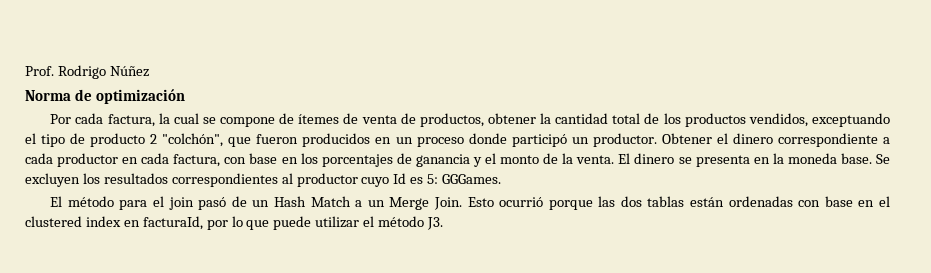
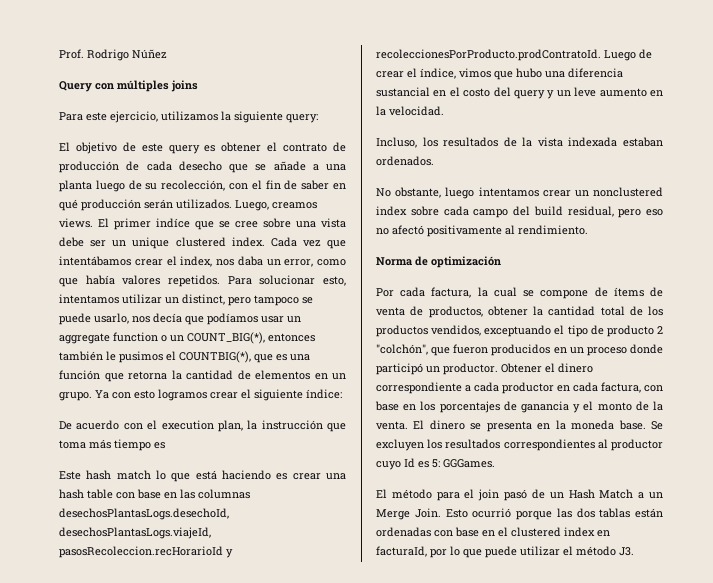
(149, 71) none -> [59,80,198,92] [59,111,318,123] [59,142,346,154] [59,161,346,173] [59,180,347,192] [59,199,317,211] [59,218,346,230] [59,237,346,249] [59,256,346,267] [59,275,346,287] [59,294,313,306] [59,313,301,325] [59,332,315,344] [59,351,310,363] [59,370,346,382] [59,389,342,401] [59,420,346,432] [59,439,165,451] [59,470,346,482] [59,489,250,499] [59,508,229,520] [59,527,211,539] [59,546,233,558] [376,49,652,61] [376,68,623,80] [376,87,663,99] [376,106,444,116] [376,137,663,148] [376,156,434,166] [376,187,663,199] [376,206,663,218] [376,225,588,237] // Query con múltiples joins // Para este ejercicio, utilizamos la siguiente query: // El objetivo de este query es obtener el contrato de producción de cada desecho que se añade a una planta luego de su recolección, con el fin de saber en qué producción serán utilizados. Luego, creamos views. El primer indíce que se cree sobre una vista debe ser un unique clustered index. Cada vez que intentábamos crear el index, nos daba un error, como que había valores repetidos. Para solucionar esto, intentamos utilizar un distinct, pero tampoco se puede usarlo, nos decía que podíamos usar un aggregate function o un COUNT_BIG(*), entonces también le pusimos el COUNTBIG(*), que es una función que retorna la cantidad de elementos en un grupo. Ya con esto logramos crear el siguiente índice: // De acuerdo con el execution plan, la instrucción que toma más tiempo es // Este hash match lo que está haciendo es crear una hash table con base en las columnas desechosPlantasLogs.desechoId, desechosPlantasLogs.viajeId, pasosRecoleccion.recHorarioId y recoleccionesPorProducto.prodContratoId. Luego de crear el índice, vimos que hubo una diferencia sustancial en el costo del query y un leve aumento en la velocidad. // Incluso, los resultados de la vista indexada estaban ordenados. // No obstante, luego intentamos crear un nonclustered index sobre cada campo del build residual, pero eso no afectó positivamente al rendimiento.
[298,114,340,124] ítemes -> [613,287,644,297] ítems

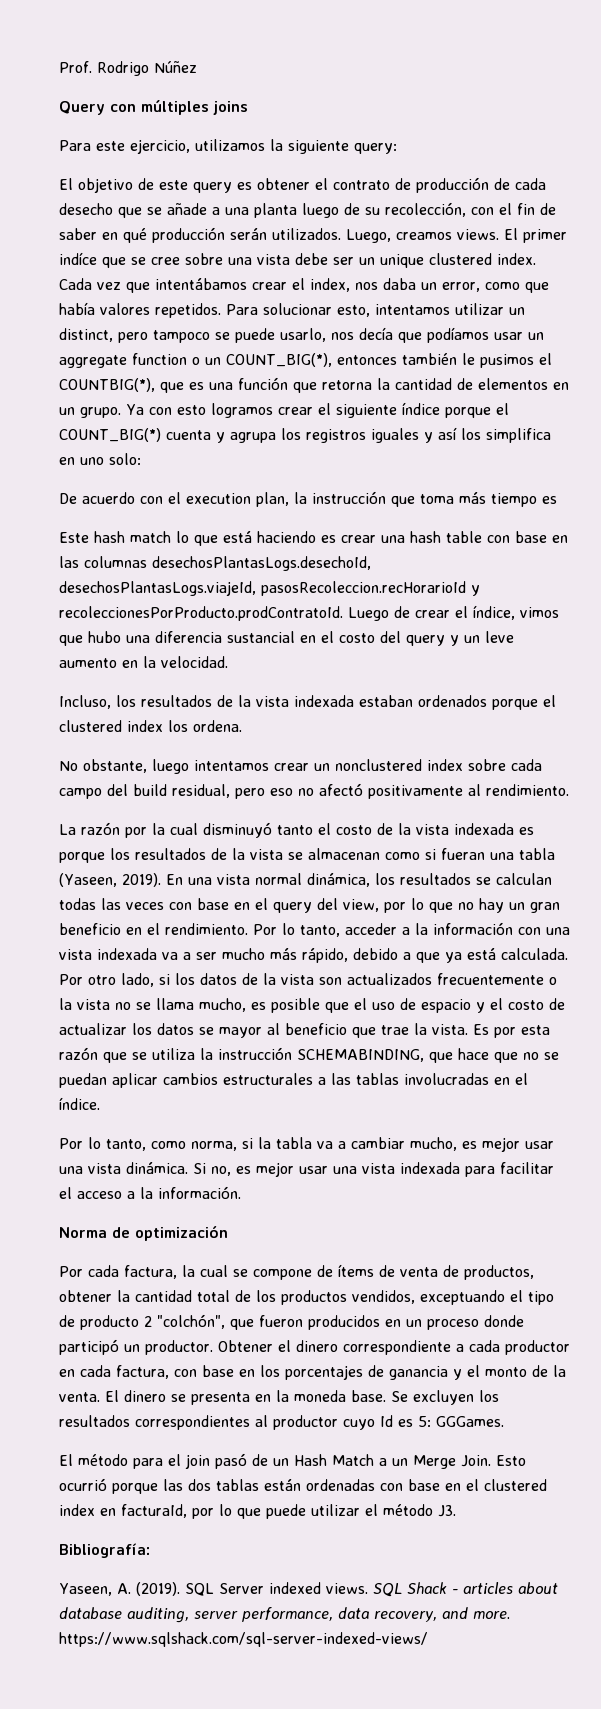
[306,389,342,399] índice: -> [401,402,509,418] [59,427,551,443] [59,453,141,465] índice porque el COUNT_BIG(*) cuenta y agrupa los registros iguales y así los simplifica en uno solo:
[376,156,434,166] ordenados. -> [418,695,556,710] [59,720,242,732] ordenados porque el clustered index los ordena.
(588, 230) none -> [59,822,534,838] [59,848,555,863] [59,873,552,887] [59,898,560,913] [59,922,570,937] [59,948,568,963] [59,973,557,987] [59,998,565,1013] [59,1023,550,1038] [59,1047,559,1063] [59,1073,528,1088] [59,1097,100,1110] [59,1137,554,1152] [59,1162,554,1177] [59,1186,241,1199] // La razón por la cual disminuyó tanto el costo de la vista indexada es porque los resultados de la vista se almacenan como si fueran una tabla (Yaseen, 2019). En una vista normal dinámica, los resultados se calculan todas las veces con base en el query del view, por lo que no hay un gran beneficio en el rendimiento. Por lo tanto, acceder a la información con una vista indexada va a ser mucho más rápido, debido a que ya está calculada. Por otro lado, si los datos de la vista son actualizados frecuentemente o la vista no se llama mucho, es posible que el uso de espacio y el costo de actualizar los datos se mayor al beneficio que trae la vista. Es por esta razón que se utiliza la instrucción SCHEMABINDING, que hace que no se puedan aplicar cambios estructurales a las tablas involucradas en el índice. // Por lo tanto, como norma, si la tabla va a cambiar mucho, es mejor usar una vista dinámica. Si no, es mejor usar una vista indexada para facilitar el acceso a la información.
(634, 551) none -> [59,1543,150,1558] [59,1582,558,1597] [59,1607,510,1623] [59,1632,428,1647] // Bibliografía: // Yaseen, A. (2019). SQL Server indexed views. SQL Shack - articles about database auditing, server performance, data recovery, and more. https://www.sqlshack.com/sql-server-indexed-views/

